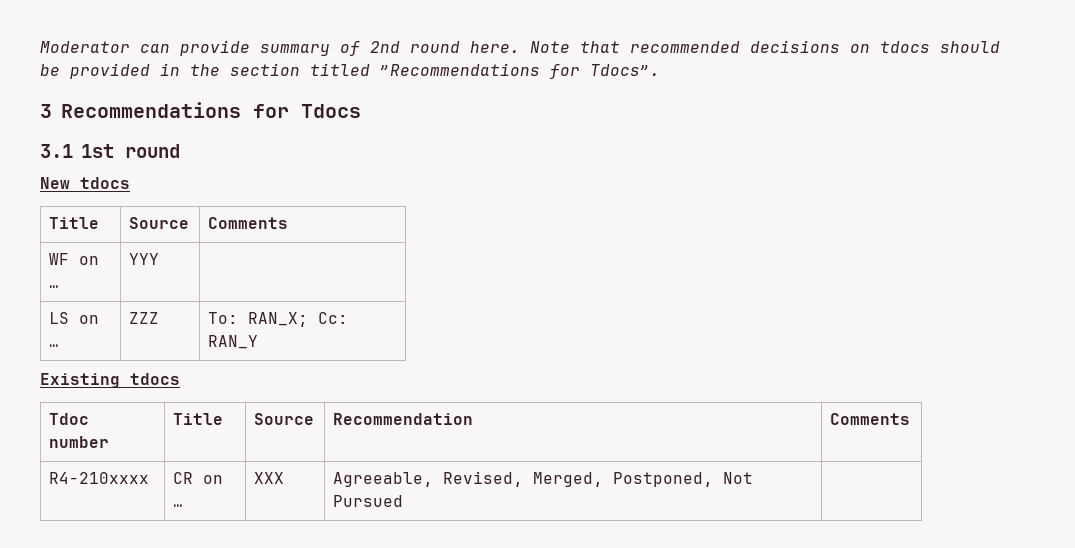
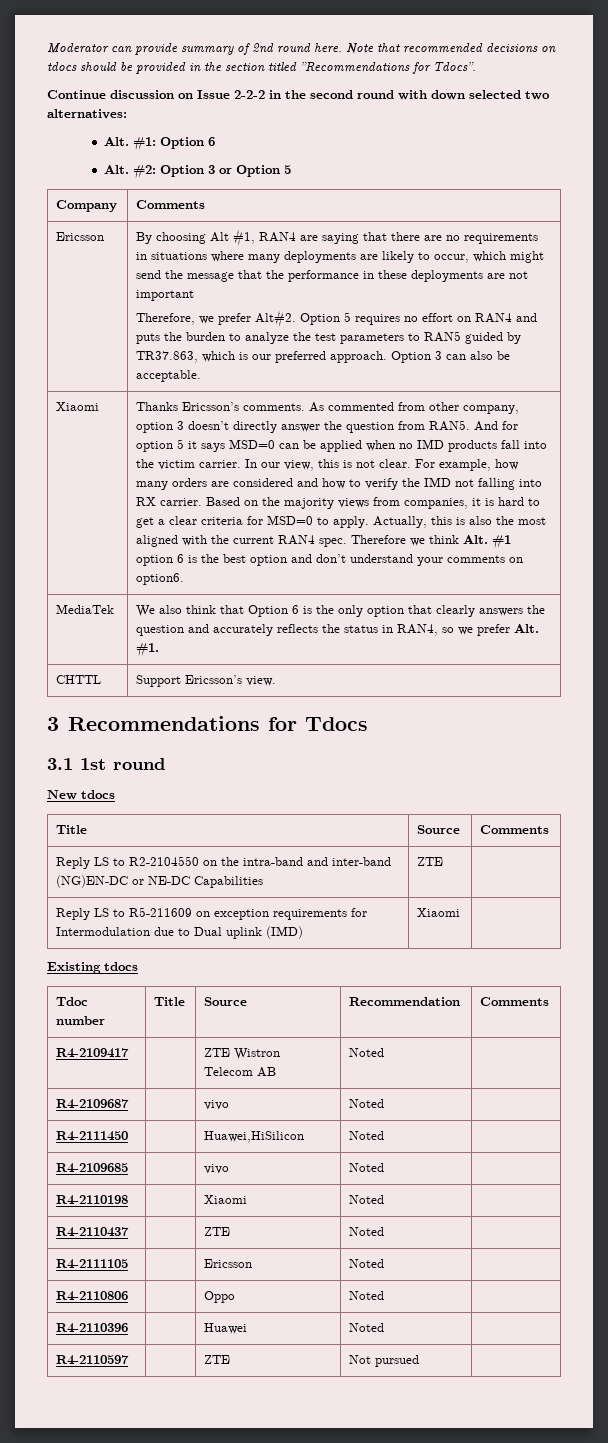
(660, 70) none -> [47,90,550,100] [47,109,127,119] [103,137,215,151] [103,165,291,179] [56,200,118,212] [136,200,206,209] [56,232,105,241] [136,229,539,246] [136,251,545,263] [136,270,529,282] [136,290,195,301] [136,310,538,327] [136,331,522,344] [136,351,511,363] [136,370,202,382] [56,402,100,411] [136,402,520,414] [136,420,519,433] [136,439,548,452] [136,459,520,471] [136,477,543,490] [136,497,541,509] [136,515,547,528] [136,535,512,549] [136,554,524,566] [136,573,185,585] [56,604,115,614] [136,605,546,617] [136,624,540,636] [136,643,160,657] [56,675,102,684] [136,675,277,687] // Continue discussion on Issue 2-2-2 in the second round with down selected two alternatives: // Alt. #1: Option 6 // Alt. #2: Option 3 or Option 5 // Company | Comments // Ericsson | By choosing Alt #1, RAN4 are saying that there are no requirements in situations where many deployments are likely to occur, which might send the message that the performance in these deployments are not important // Therefore, we prefer Alt#2. Option 5 requires no effort on RAN4 and puts the burden to analyze the test parameters to RAN5 guided by TR37.863, which is our preferred approach. Option 3 can also be acceptable. // Xiaomi | Thanks Ericsson’s comments. As commented from other company, option 3 doesn’t directly answer the question from RAN5. And for option 5 it says MSD=0 can be applied when no IMD products fall into the victim carrier. In our view, this is not clear. For example, how many orders are considered and how to verify the IMD not falling into RX carrier. Based on the majority views from companies, it is hard to get a clear criteria for MSD=0 to apply. Actually, this is also the most aligned with the current RAN4 spec. Therefore we think Alt. #1 option 6 is the best option and don’t understand your comments on option6. // MediaTek | We also think that Option 6 is the only option that clearly answers the question and accurately reflects the status in RAN4, so we prefer Alt. #1. // CHTTL | Support Ericsson’s view.
[49,253,100,265] [49,285,60,288] [129,253,160,265] [49,312,100,324] [49,344,60,347] [129,312,160,324] [208,312,349,327] [208,335,259,349] WF on … | YYY | // LS on … | ZZZ | To: RAN_X; Cc: RAN_Y -> [56,856,392,869] [56,875,264,888] [417,857,444,866] [56,907,368,920] [56,926,304,939] [417,908,461,917] Reply LS to R2-2104550 on the intra-band and inter-band (NG)EN-DC or NE-DC Capabilities | ZTE | // Reply LS to R5-211609 on exception requirements for Intermodulation due to Dual uplink (IMD) | Xiaomi |
[49,472,150,484] [173,472,224,484] [173,504,184,507] [254,472,285,484] [333,471,754,487] [333,495,404,507] R4-210xxxx | CR on … | XXX | Agreeable, Revised, Merged, Postponed, Not Pursued -> [56,1048,130,1058] [204,1048,281,1060] [204,1067,277,1077] [349,1048,385,1057] [56,1099,130,1109] [204,1100,230,1110] [349,1099,385,1108] [56,1131,129,1141] [204,1131,305,1143] [349,1131,385,1140] [56,1163,129,1173] [204,1164,230,1174] [349,1163,385,1172] [56,1195,129,1205] [204,1195,248,1204] [349,1195,385,1204] [56,1227,130,1237] [204,1227,231,1236] [349,1227,385,1236] [56,1259,129,1269] [204,1259,253,1268] [349,1259,385,1268] [56,1291,129,1301] [204,1291,236,1303] [349,1291,385,1300] [56,1323,129,1333] [204,1323,248,1334] [349,1323,385,1332] [56,1355,130,1365] [204,1355,231,1364] [349,1355,420,1367] R4-2109417 | | ZTE Wistron Telecom AB | Noted | // R4-2109687 | | vivo | Noted | // R4-2111450 | | Huawei,HiSilicon | Noted | // R4-2109685 | | vivo | Noted | // R4-2110198 | | Xiaomi | Noted | // R4-2110437 | | ZTE | Noted | // R4-2111105 | | Ericsson | Noted | // R4-2110806 | | Oppo | Noted | // R4-2110396 | | Huawei | Noted | // R4-2110597 | | ZTE | Not pursued

